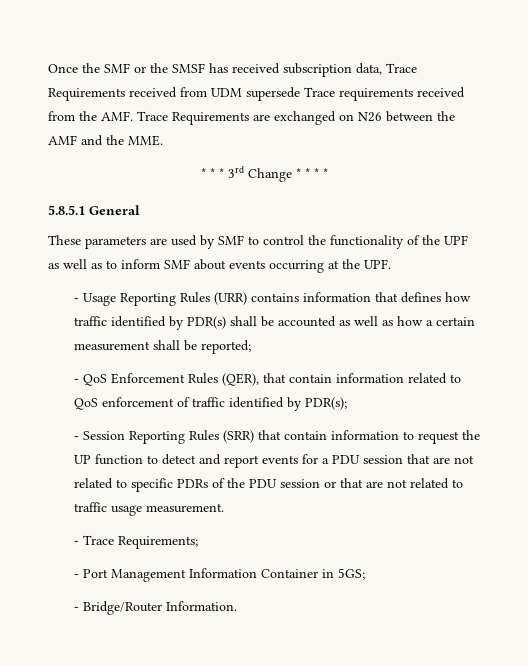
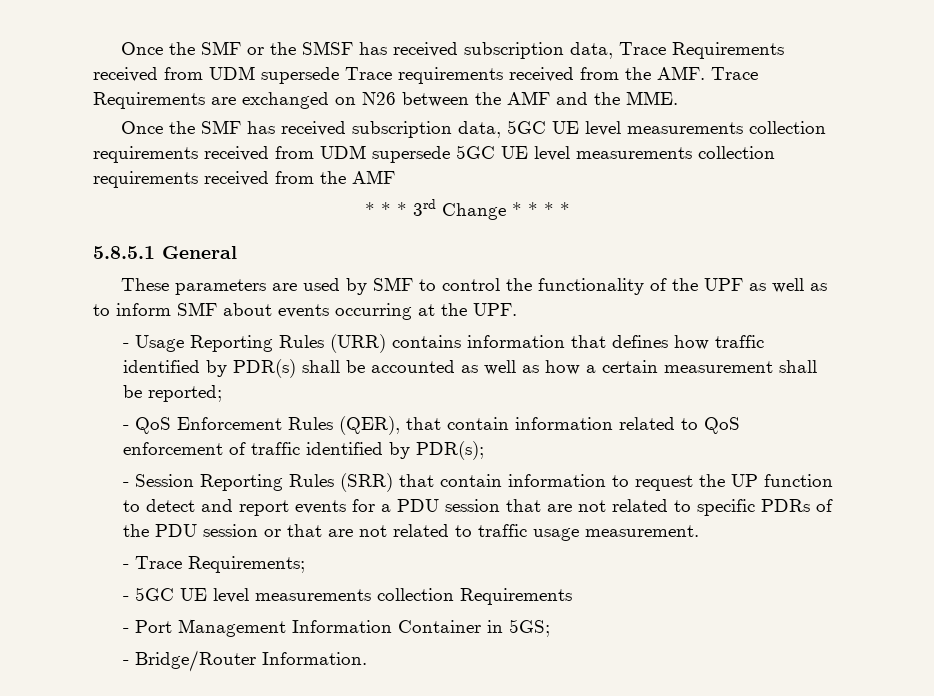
(163, 140) none -> [120,120,826,138] [93,145,775,163] [93,170,395,188] // Once the SMF has received subscription data, 5GC UE level measurements collection requirements received from UDM supersede 5GC UE level measurements collection requirements received from the AMF
(198, 542) none -> [123,587,573,605] // - 5GC UE level measurements collection Requirements

